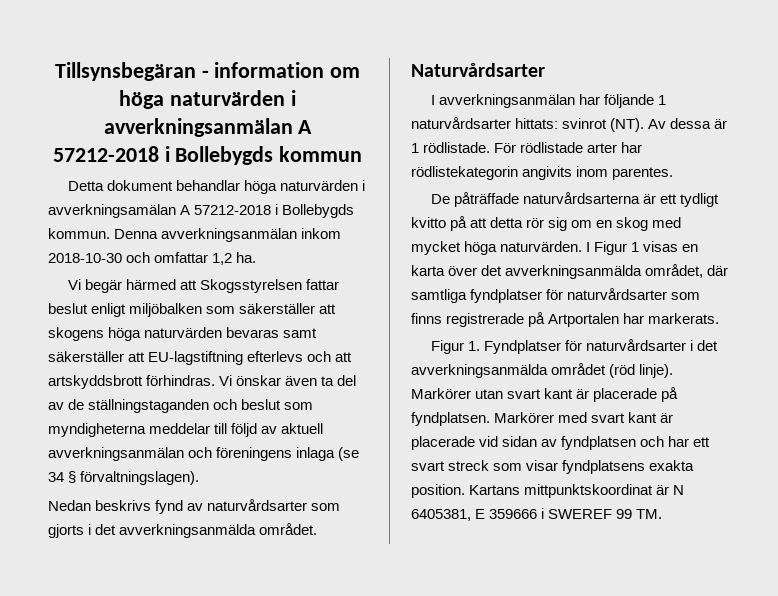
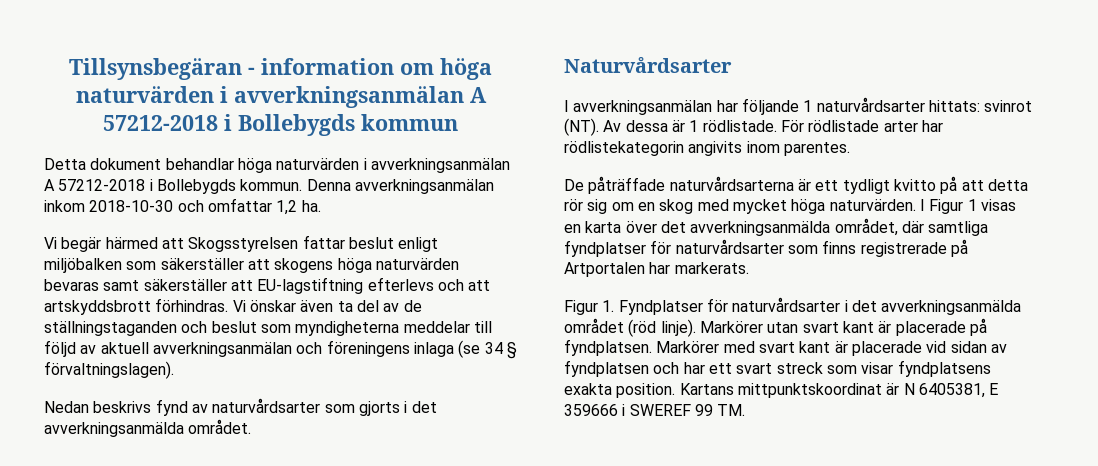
[48,204,176,218] avverkningsamälan -> [370,158,510,173] avverkningsanmälan

